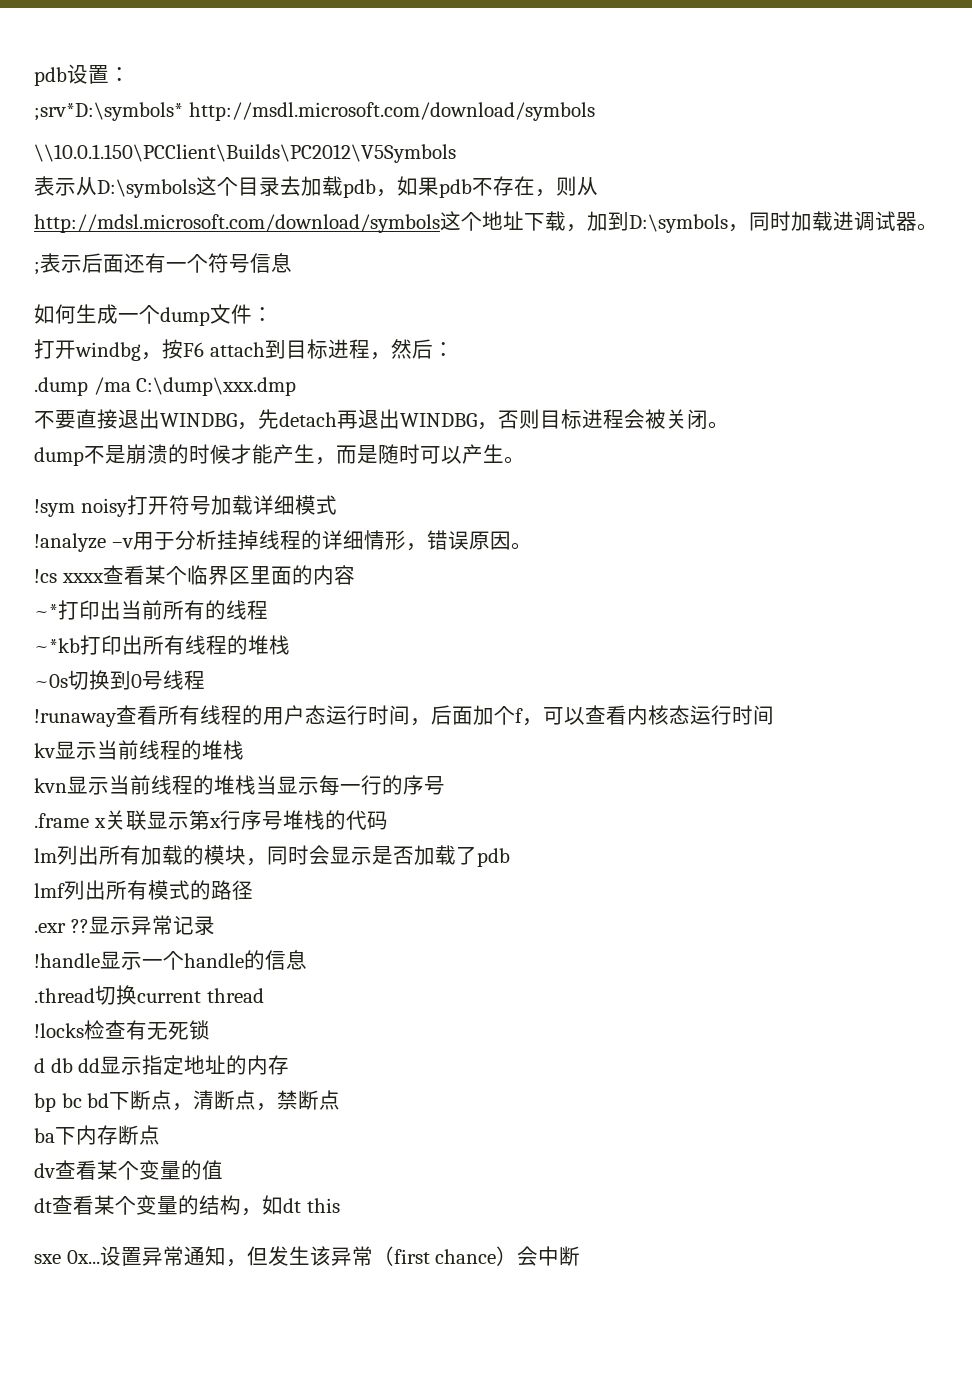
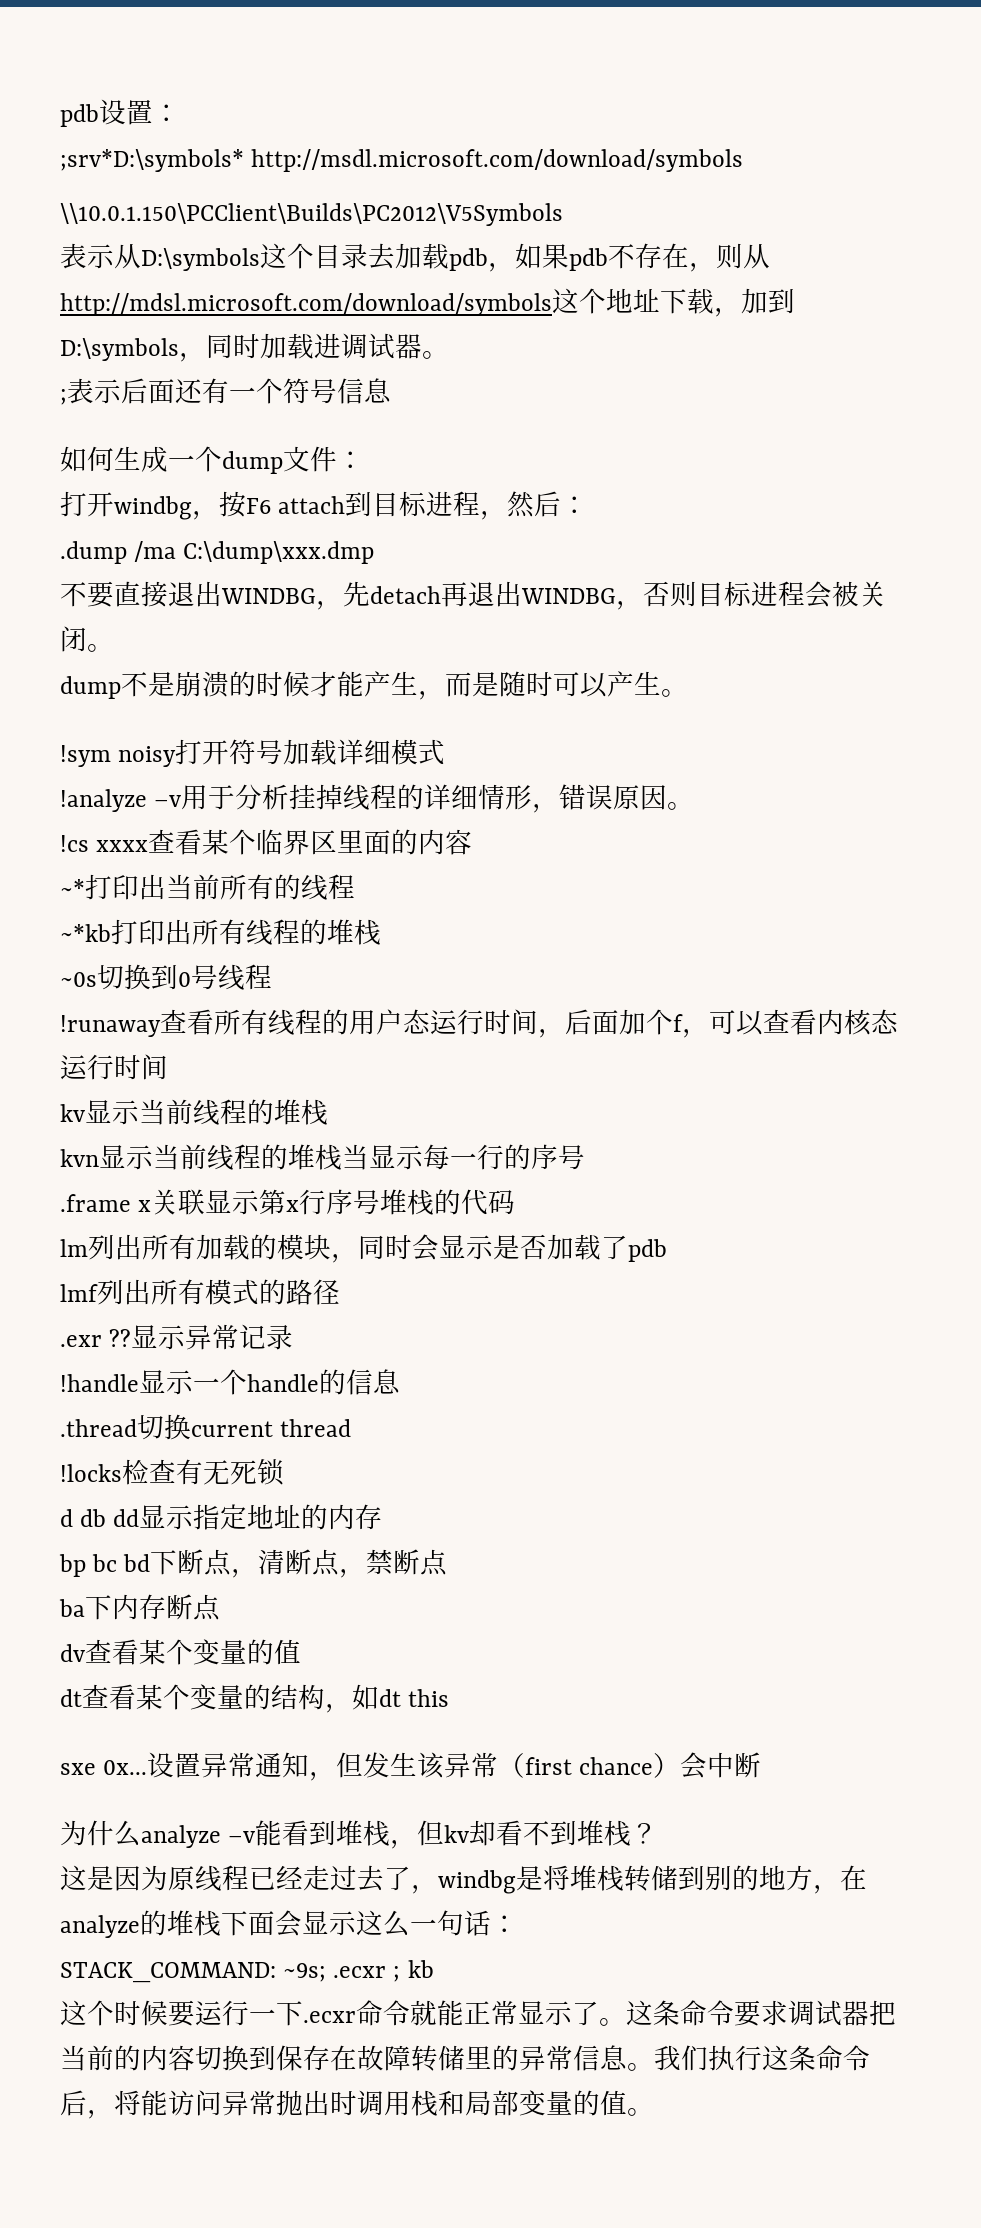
(581, 1256) none -> [60,1820,659,1849] [60,1865,867,1894] [60,1910,518,1938] [60,1960,434,1983] [60,2000,896,2027] [60,2045,870,2071] [60,2090,654,2119] // 为什么analyze –v能看到堆栈，但kv却看不到堆栈？ // 这是因为原线程已经走过去了，windbg是将堆栈转储到别的地方，在analyze的堆栈下面会显示这么一句话： // STACK_COMMAND: ~9s; .ecxr ; kb // 这个时候要运行一下.ecxr命令就能正常显示了。这条命令要求调试器把当前的内容切换到保存在故障转储里的异常信息。我们执行这条命令后，将能访问异常抛出时调用栈和局部变量的值。

